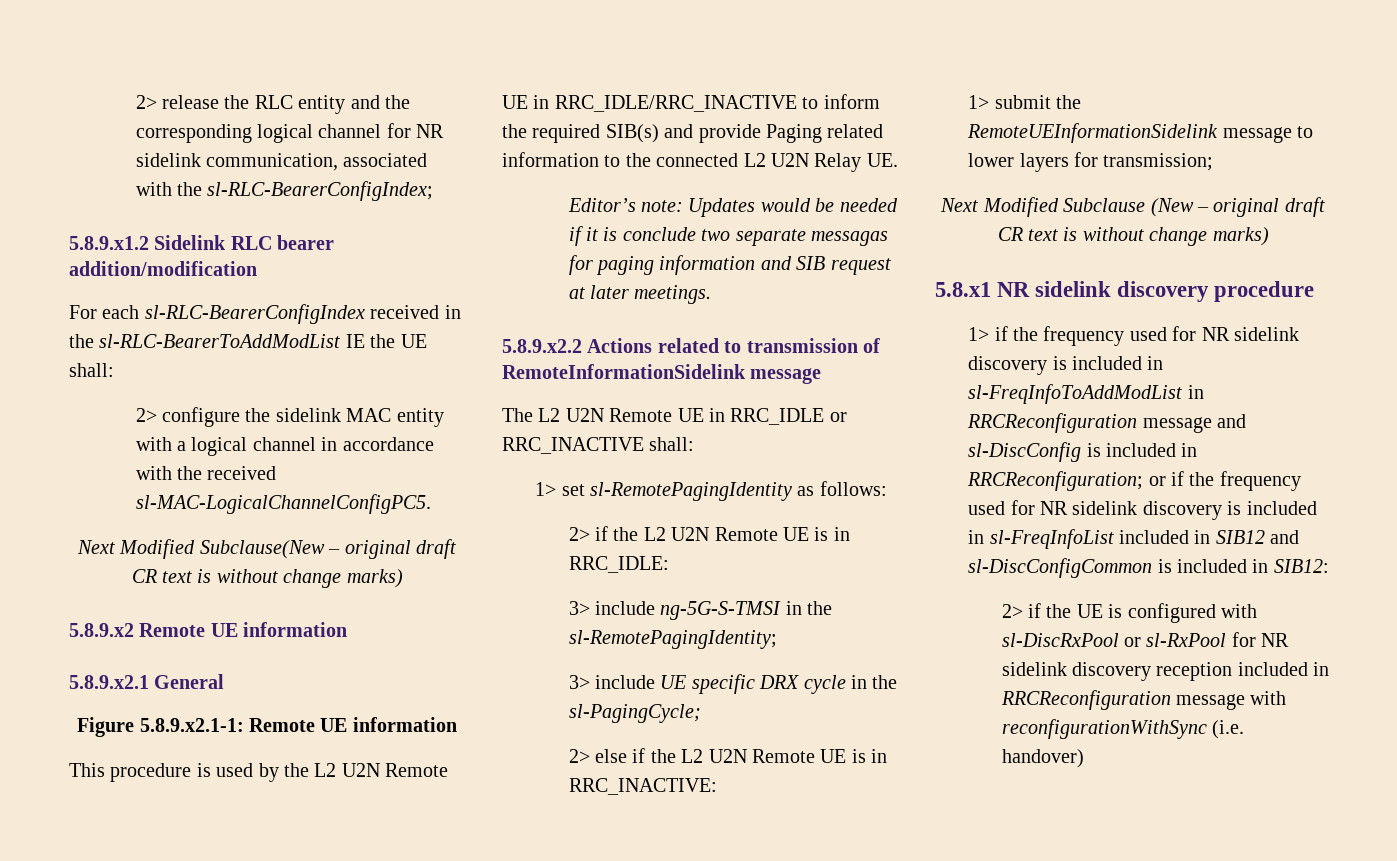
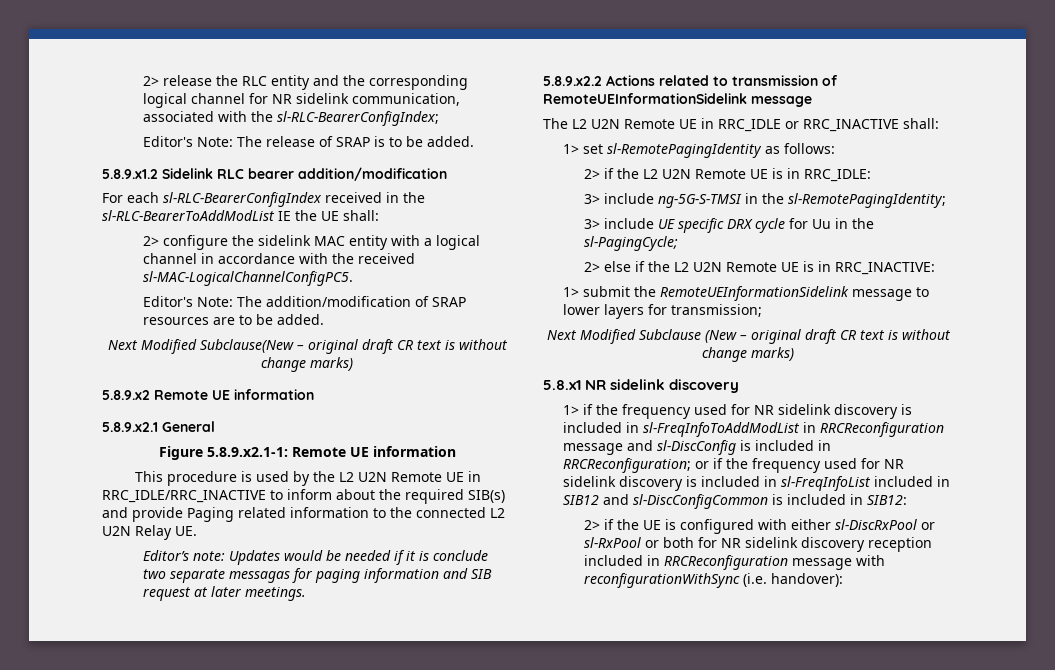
(434, 191) none -> [142,136,474,147] // Editor's Note: The release of SRAP is to be added.
(431, 504) none -> [142,296,466,307] [142,314,324,325] // Editor's Note: The addition/modification of SRAP resources are to be added.
(880, 101) none -> [336,489,375,500] about
[502,364,746,379] RemoteInformationSidelink -> [543,93,747,104] RemoteUEInformationSidelink
(846, 684) none -> [788,218,831,229] for Uu
[1214,281,1315,302] procedure -> (740, 386) none
(1257, 611) none -> [790,519,831,530] either
(1227, 640) none -> [644,537,694,548] or both
[1001,749,1084,768] handover) -> [770,573,843,587] handover):

